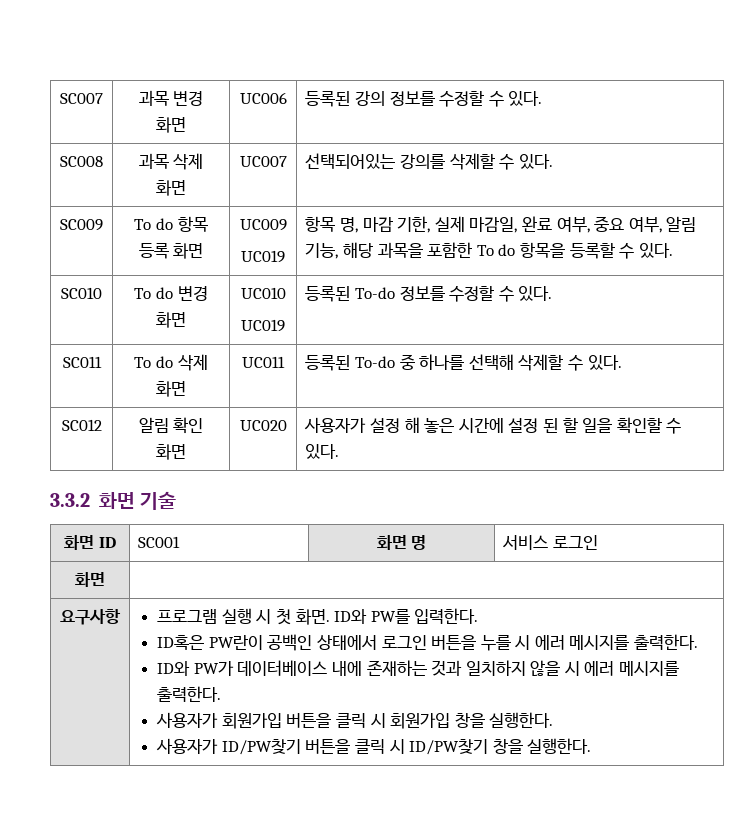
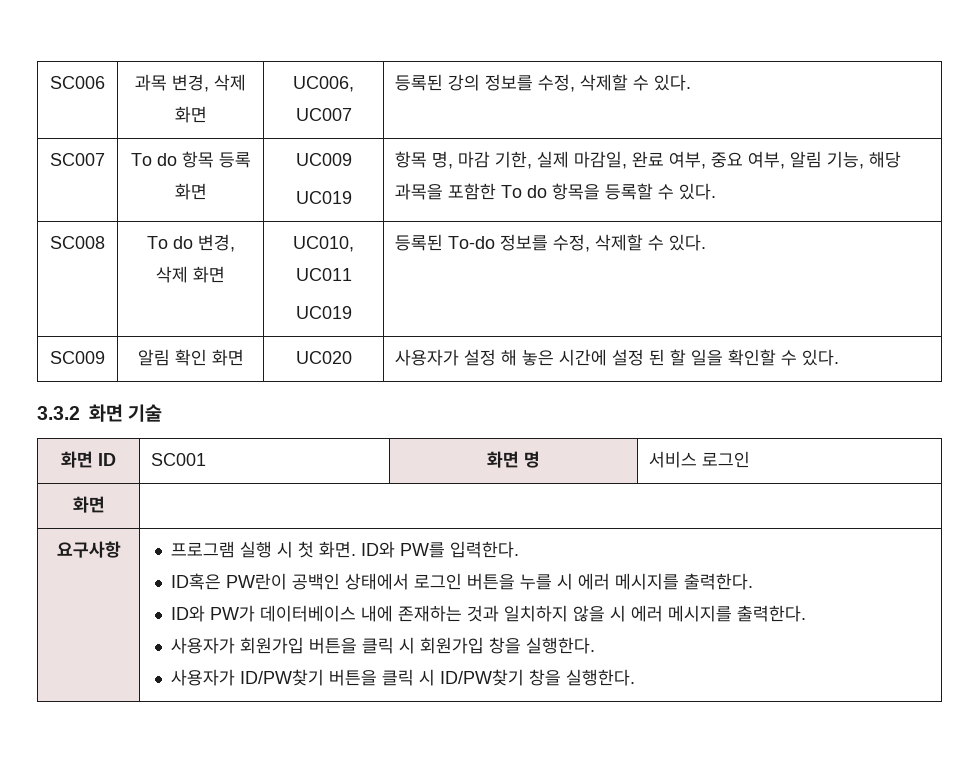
[60,93,103,104] [138,90,204,106] [156,117,186,133] [239,92,287,104] SC007 | 과목 변경 화면 | UC006 -> [50,76,105,89] [135,74,246,92] [174,106,207,123] [293,76,354,92] [295,108,352,121] SC006 | 과목 변경, 삭제 화면 | UC006, UC007
[439,90,543,107] [60,156,103,167] [138,153,204,170] [156,180,186,196] [239,156,287,167] [305,153,553,170] [60,219,103,231] 수정할 수 있다. // SC008 | 과목 삭제 화면 | UC007 | 선택되어있는 강의를 삭제할 수 있다. // SC009 -> [538,74,692,92] [50,153,105,166] 수정, 삭제할 수 있다. // SC007
[61,287,102,299] [134,286,208,301] [156,312,186,328] [240,287,286,299] SC010 | To do 변경 화면 | UC010 -> [50,236,105,249] [146,234,235,252] [156,266,225,283] [293,236,354,252] [295,268,352,281] SC008 | To do 변경, 삭제 화면 | UC010, UC011
[449,285,553,302] [62,356,102,368] [134,354,208,371] [156,381,186,397] [242,356,285,368] [305,354,622,371] [61,419,102,431] 수정할 수 있다. // SC011 | To do 삭제 화면 | UC011 | 등록된 To-do 중 하나를 선택해 삭제할 수 있다. // SC012 -> [553,234,707,252] [50,351,105,364] 수정, 삭제할 수 있다. // SC009

